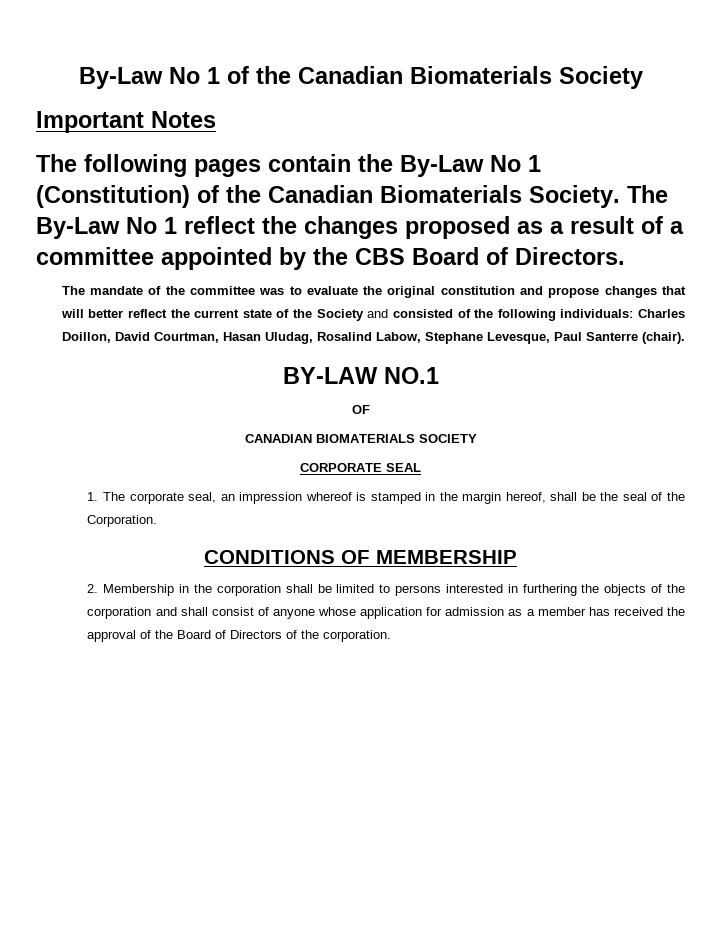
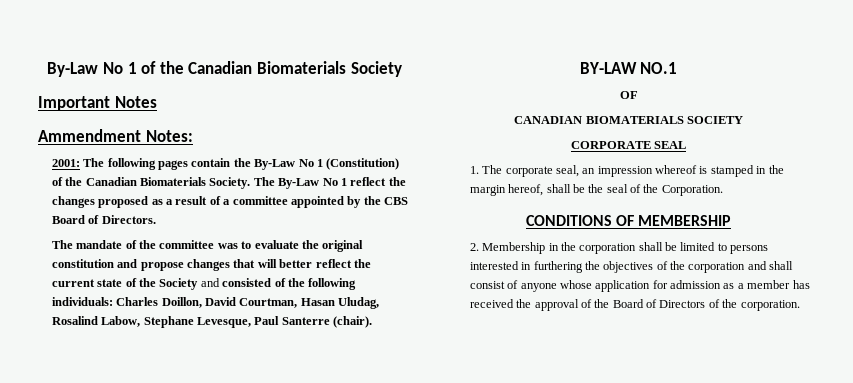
(216, 119) none -> [38,129,193,142] [51,159,80,167] Ammendment Notes: // 2001:
[604,584,647,596] objects -> [603,261,654,273] objectives

